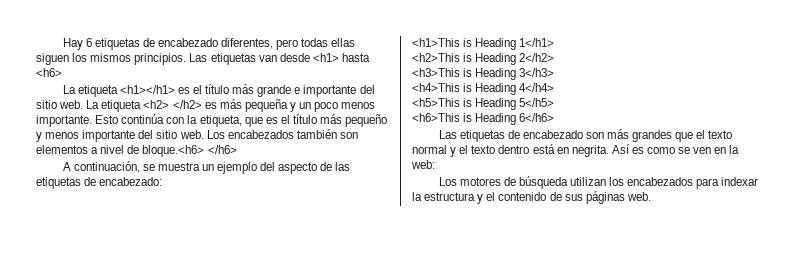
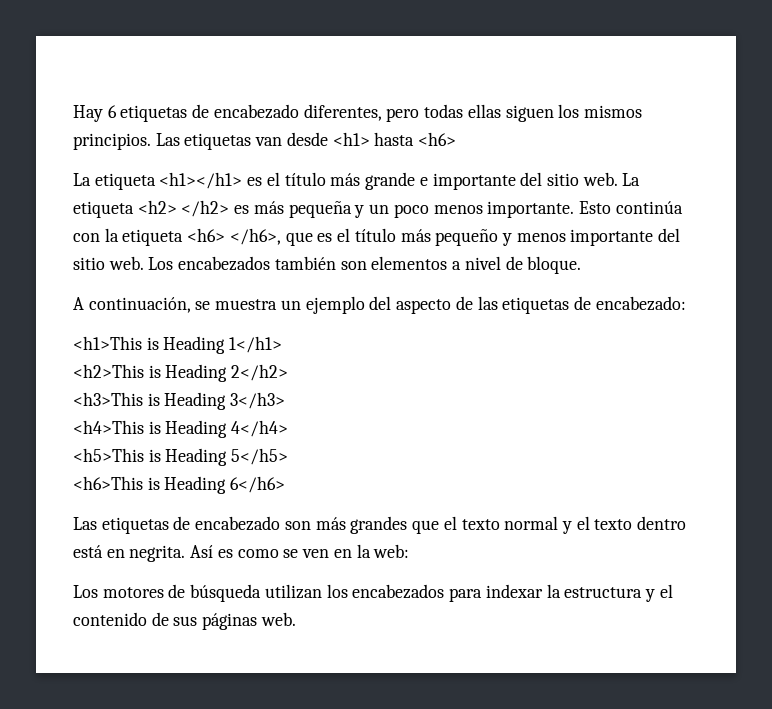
[199,115,242,127] etiqueta, -> [122,228,281,246] etiqueta <h6> </h6>,
[142,145,237,157] bloque.<h6> </h6> -> [527,256,582,274] bloque.

